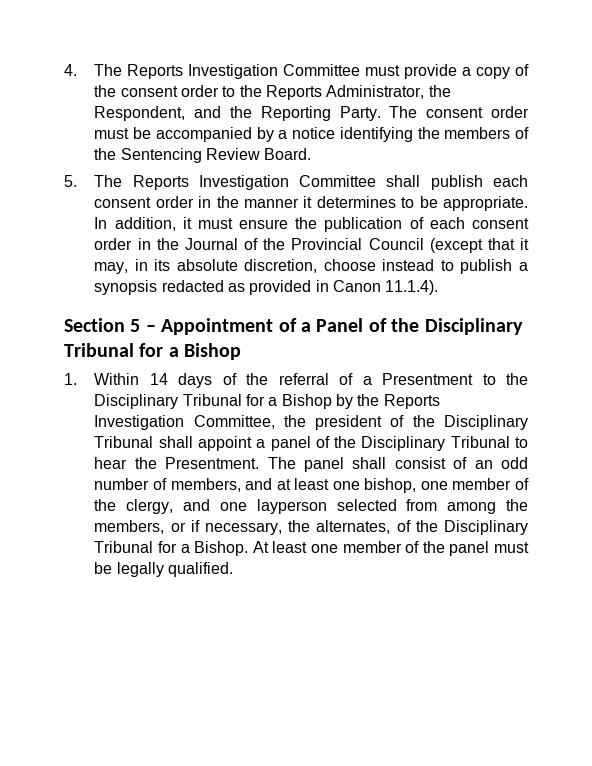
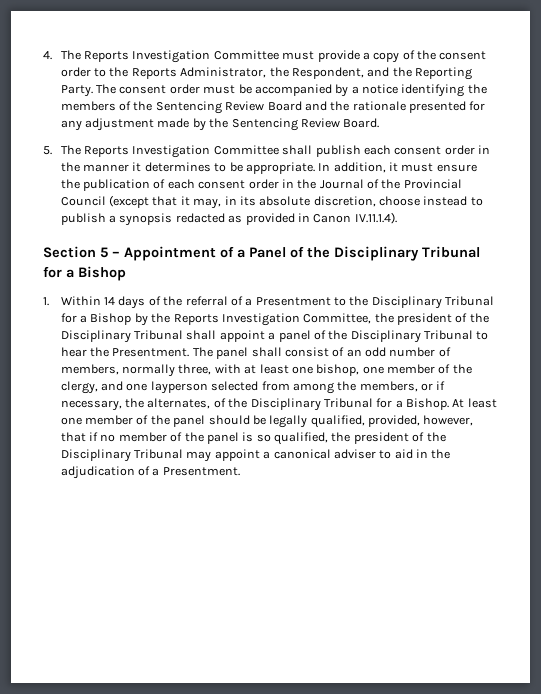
(261, 154) none -> [267,101,486,113] [60,118,340,131] Board and the rationale presented for any adjustment made by the Sentencing Review
[385,280,439,295] 11.1.4). -> [354,212,397,224] IV.11.1.4).
[245,478,273,490] and -> [122,364,241,377] normally three, with
[493,542,529,553] must -> [208,415,250,425] should
[168,562,234,577] qualified. -> [310,415,474,428] [60,432,446,445] [60,449,451,462] [60,466,240,479] qualified, provided, however, that if no member of the panel is so qualified, the president of the Disciplinary Tribunal may appoint a canonical adviser to aid in the adjudication of a Presentment.

